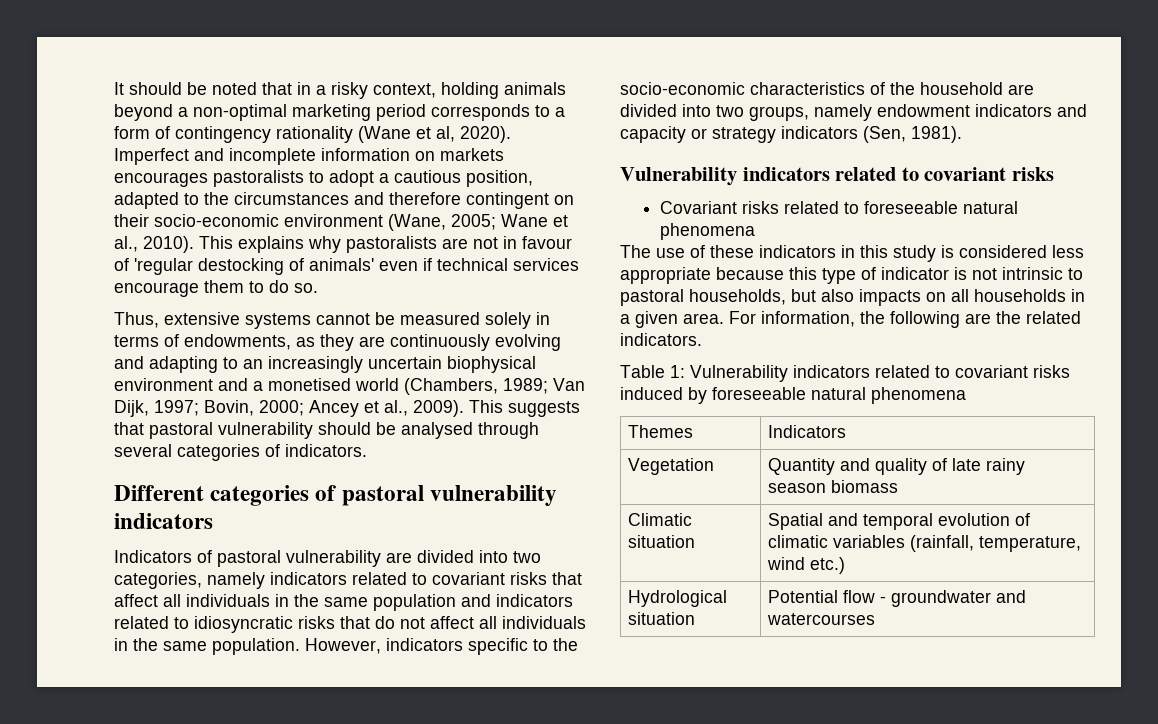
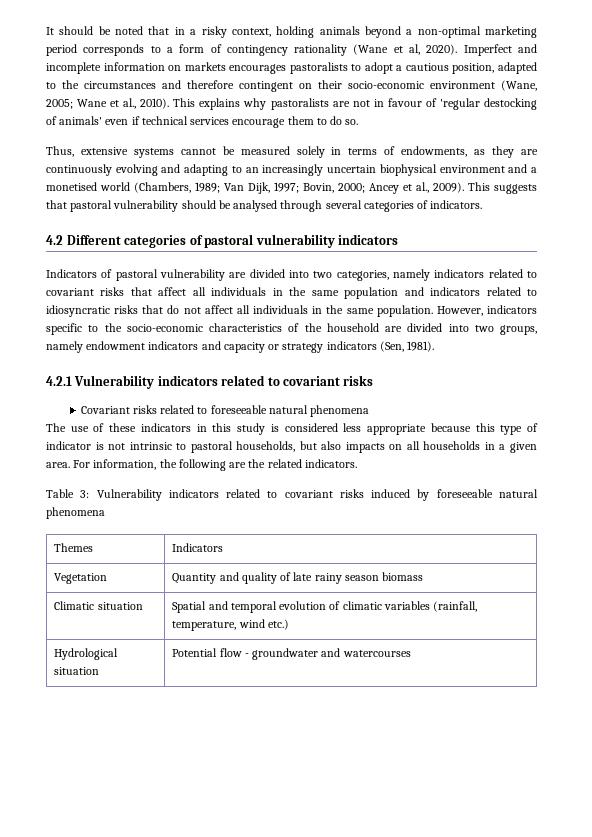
(367, 450) none -> [46,235,63,245] 4.2
(962, 134) none -> [46,376,72,386] 4.2.1
[670,365,685,378] 1: -> [80,490,90,498] 3:

